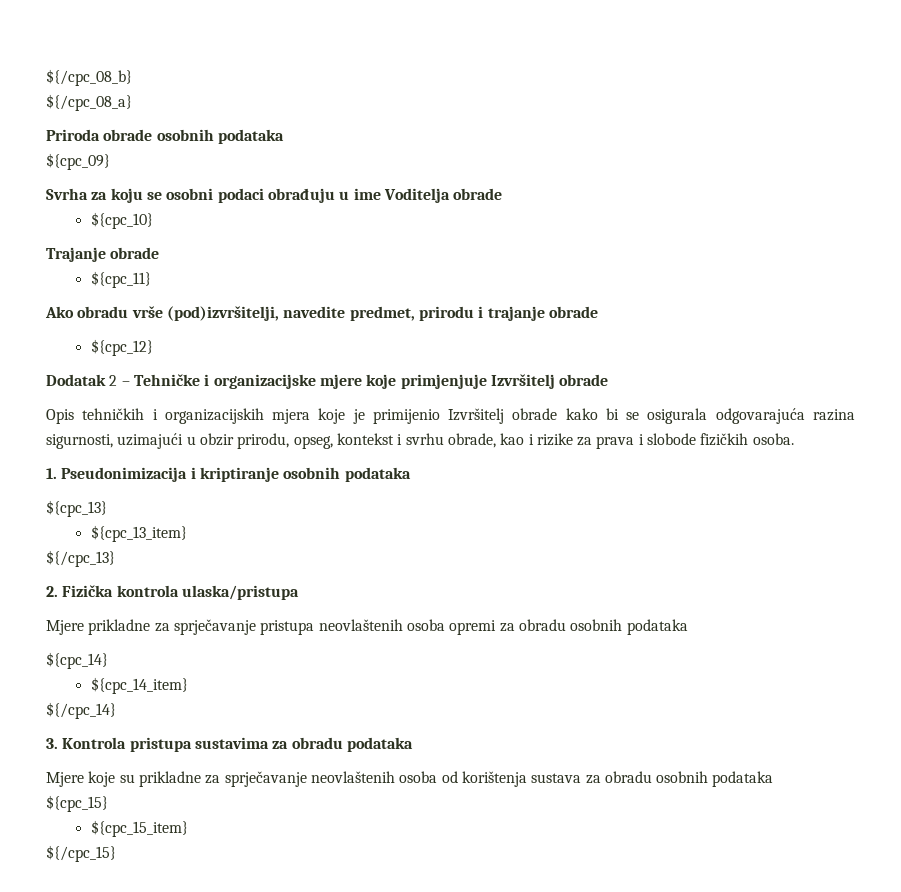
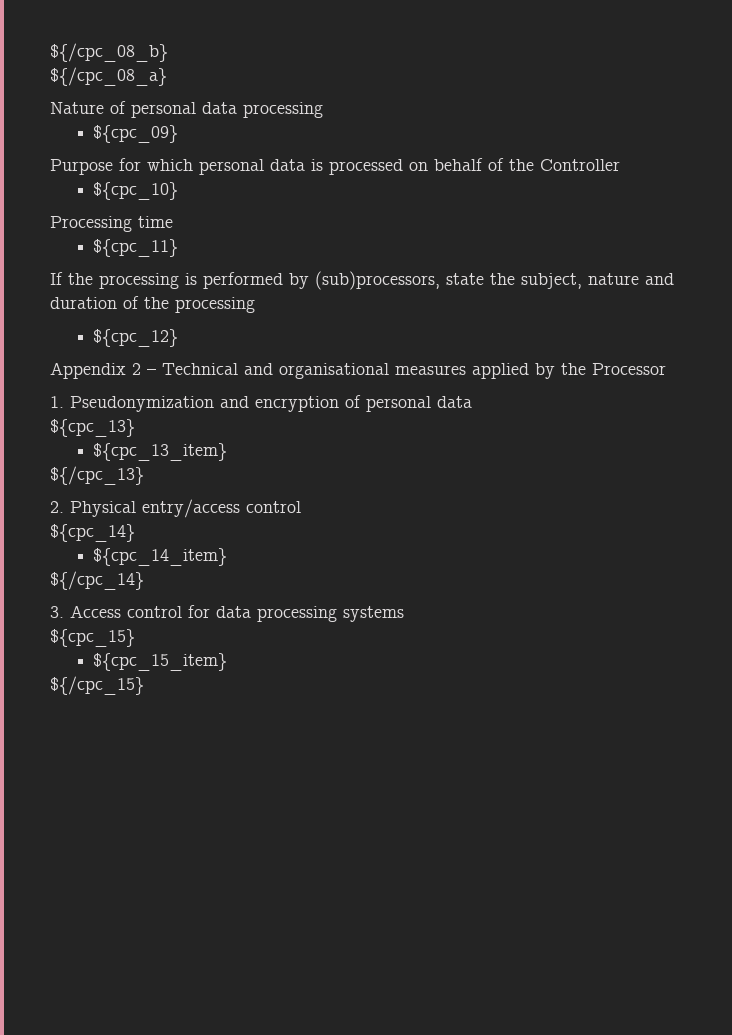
[46,129,284,144] [46,153,110,170] [46,188,503,203] Priroda obrade osobnih podataka // ${cpc_09} // Svrha za koju se osobni podaci obrađuju u ime Voditelja obrade -> [50,101,323,118] [93,125,179,143] [50,158,620,175] Nature of personal data processing // ${cpc_09} // Purpose for which personal data is processed on behalf of the Controller
[46,247,160,262] Trajanje obrade -> [50,216,173,232] Processing time
[45,306,598,321] Ako obradu vrše (pod)izvršitelji, navedite predmet, prirodu i trajanje obrade -> [50,271,674,290] [50,296,255,313] If the processing is performed by (sub)processors, state the subject, nature and duration of the processing
[46,374,106,386] Dodatak -> [50,362,126,379] Appendix
[133,374,609,389] [46,408,855,424] [46,433,794,449] [46,467,411,482] [46,500,107,517] [90,525,187,542] [46,550,115,567] [46,585,299,600] [46,619,688,635] [46,652,108,669] [90,677,188,694] [46,702,116,719] [46,737,413,752] [46,771,774,787] Tehničke i organizacijske mjere koje primjenjuje Izvršitelj obrade // Opis tehničkih i organizacijskih mjera koje je primijenio Izvršitelj obrade kako bi se osigurala odgovarajuća razina sigurnosti, uzimajući u obzir prirodu, opseg, kontekst i svrhu obrade, kao i rizike za prava i slobode fizičkih osoba. // 1. Pseudonimizacija i kriptiranje osobnih podataka // ${cpc_13} // ${cpc_13_item} // ${/cpc_13} // 2. Fizička kontrola ulaska/pristupa // Mjere prikladne za sprječavanje pristupa neovlaštenih osoba opremi za obradu osobnih podataka // ${cpc_14} // ${cpc_14_item} // ${/cpc_14} // 3. Kontrola pristupa sustavima za obradu podataka // Mjere koje su prikladne za sprječavanje neovlaštenih osoba od korištenja sustava za obradu osobnih podataka -> [162,363,666,379] [50,395,472,412] [50,419,135,437] [93,443,228,461] [50,466,144,485] [50,499,301,518] [50,524,135,542] [93,548,228,566] [50,571,144,590] [50,605,404,622] Technical and organisational measures applied by the Processor // 1. Pseudonymization and encryption of personal data // ${cpc_13} // ${cpc_13_item} // ${/cpc_13} // 2. Physical entry/access control // ${cpc_14} // ${cpc_14_item} // ${/cpc_14} // 3. Access control for data processing systems

